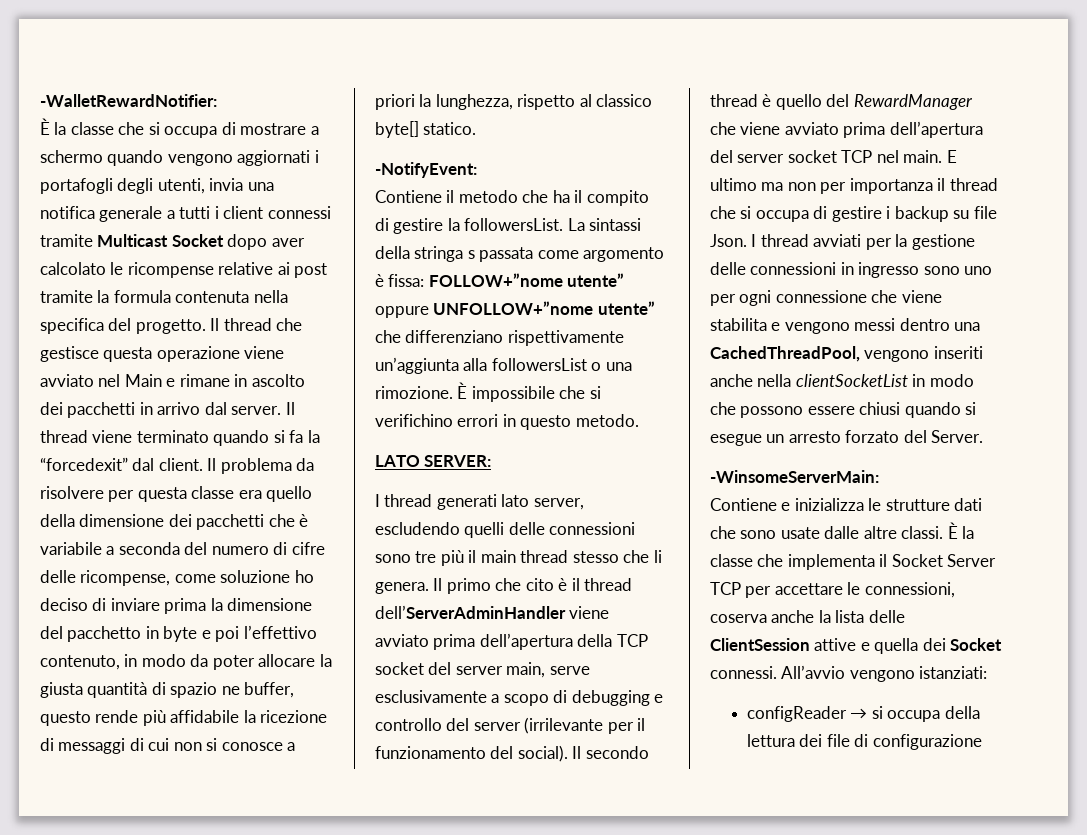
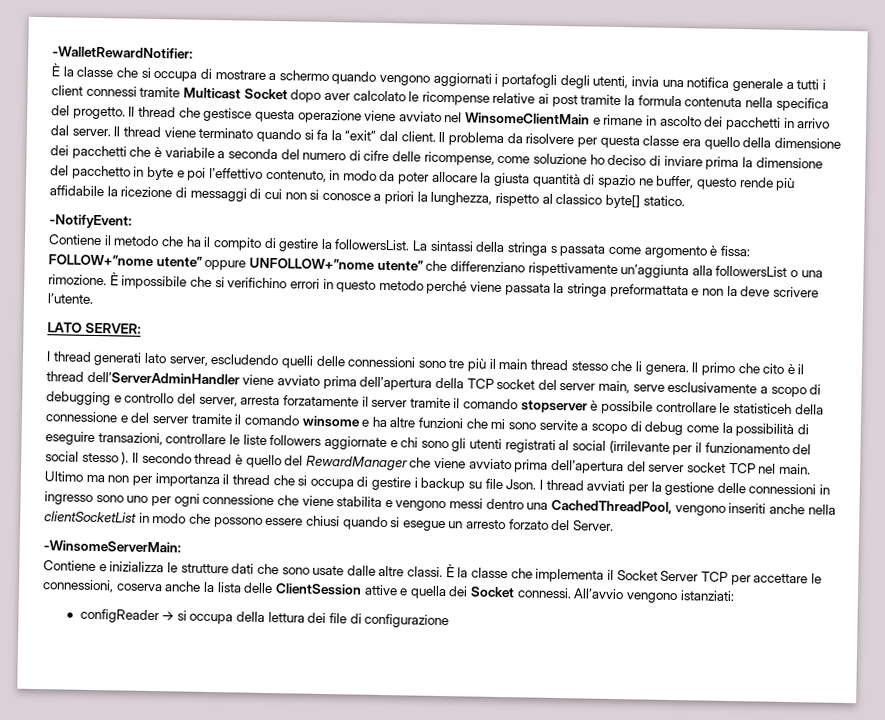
[124,374,162,387] Main -> [465,112,591,126] WinsomeClientMain
[40,457,128,471] “forcedexit” -> [344,130,377,141] “exit”
[575,414,639,427] metodo. -> [378,279,819,299] [47,293,94,304] metodo perché viene passata la stringa preformattata e non la deve scrivere l’utente.
[473,722,521,731] server -> [198,395,824,415] [45,411,809,438] [45,431,607,453] server, arresta forzatamente il server tramite il comando stopserver è possibile controllare le statisticeh della connessione e del server tramite il comando winsome e ha altre funzioni che mi sono servite a scopo di debug come la possibilità di eseguire transazioni, controllare le liste followers aggiornate e chi sono gli utenti registrati al social
[517,745,568,762] social). -> [45,451,130,465] social stesso ).
[946,150,957,163] [710,178,757,191] E ultimo -> [44,471,84,482] Ultimo

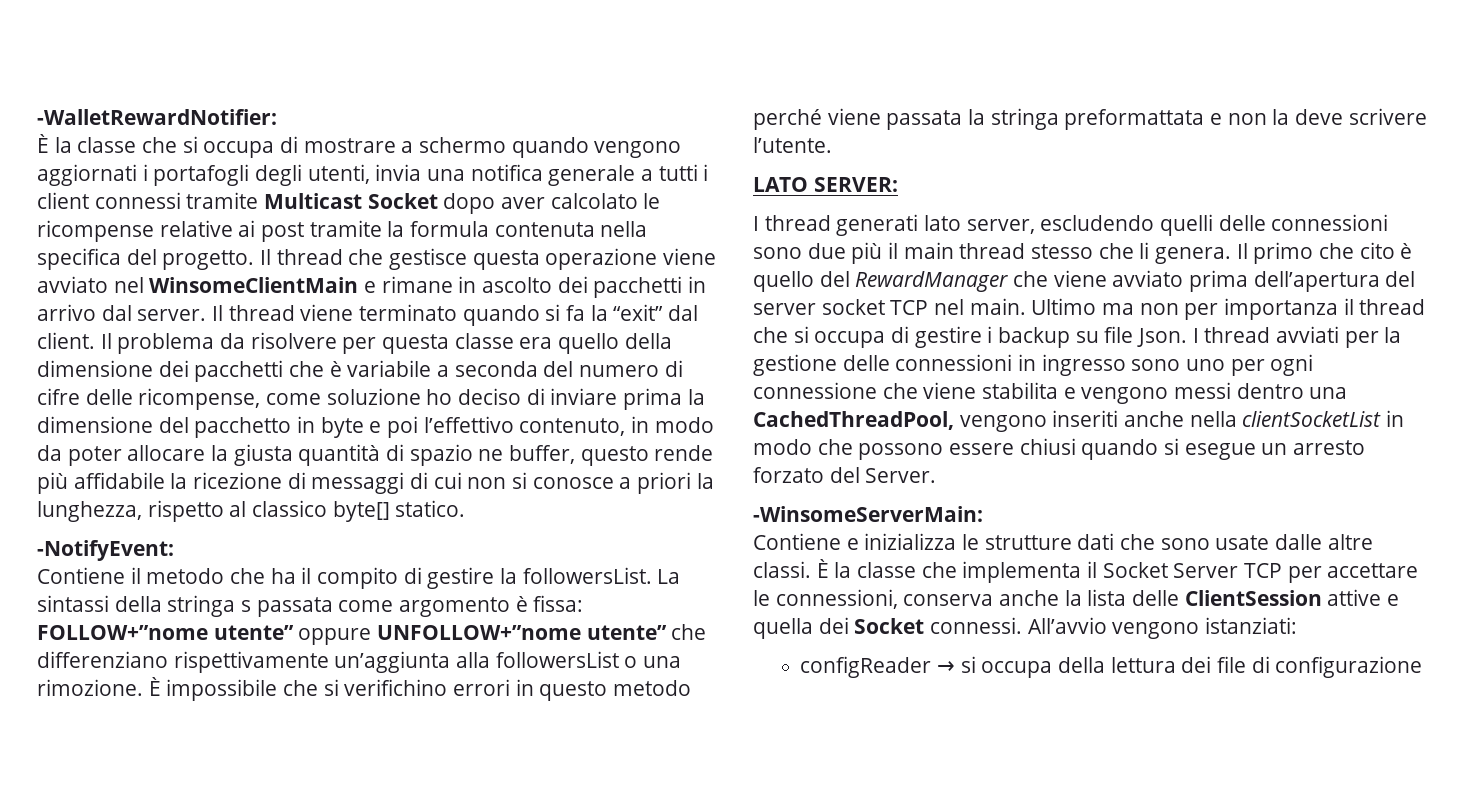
[448,359,466,369] tre -> [807,243,846,259] due
[797,364,805,375] [46,371,822,398] [46,391,824,415] [45,411,809,438] [45,431,812,456] [45,451,243,465] il thread dell’ServerAdminHandler viene avviato prima dell’apertura della TCP socket del server main, serve esclusivamente a scopo di debugging e controllo del server, arresta forzatamente il server tramite il comando stopserver è possibile controllare le statisticeh della connessione e del server tramite il comando winsome e ha altre funzioni che mi sono servite a scopo di debug come la possibilità di eseguire transazioni, controllare le liste followers aggiornate e chi sono gli utenti registrati al social (irrilevante per il funzionamento del social stesso ). Il secondo thread è -> (1413, 251) none
[115,583,163,592] coserva -> [903,594,994,606] conserva

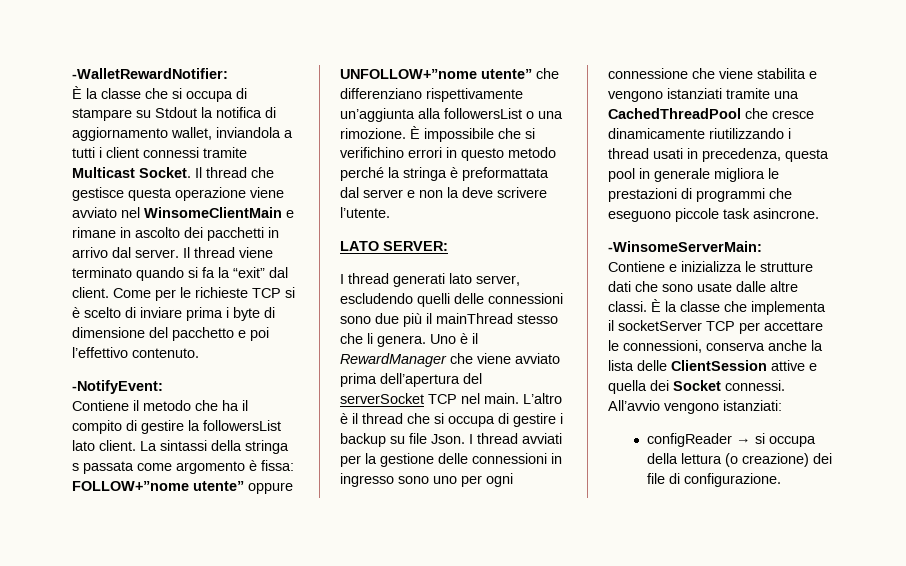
[303,137,682,158] [37,164,636,186] mostrare a schermo quando vengono aggiornati i portafogli degli utenti, invia una notifica generale -> [72,107,276,121] [72,127,281,141] stampare su Stdout la notifica di aggiornamento wallet, inviandola
[367,193,661,214] [37,220,648,242] [37,248,255,270] Socket dopo aver calcolato le ricompense relative ai post tramite la formula contenuta nella specifica del progetto. -> [139,167,191,178] Socket.
[100,332,672,354] [37,360,683,382] [37,388,705,410] Il problema da risolvere per questa classe era quello della dimensione dei pacchetti che è variabile a seconda del numero di cifre delle ricompense, come soluzione ho deciso di inviare prima la -> [113,287,295,301] [72,307,275,321] Come per le richieste TCP si è scelto di inviare prima i byte di
[297,416,364,438] in byte -> (234, 334) none
[519,416,714,436] [37,444,714,466] [37,472,714,494] [37,500,466,522] contenuto, in modo da poter allocare la giusta quantità di spazio ne buffer, questo rende più affidabile la ricezione di messaggi di cui non si conosce a priori la lunghezza, rispetto al classico byte[] statico. -> [132,348,199,358] contenuto.
[522,567,652,584] followersList. -> [203,420,281,431] [72,440,136,451] followersList lato client.
[827,108,1205,130] viene passata la stringa preformattata -> [388,167,549,181] [340,187,403,198] la stringa è preformattata dal server
[903,242,1026,259] main thread -> [436,313,513,324] mainThread
[1236,242,1413,264] [753,271,850,292] Il primo che cito è quello del -> [430,333,478,344] Uno è il
[753,299,885,315] server socket -> [340,393,424,404] serverSocket
[1031,298,1339,320] Ultimo ma non per importanza -> [523,393,562,404] [340,413,348,424] L’altro è
[1174,382,1348,399] [753,410,1405,432] [753,438,1366,460] [753,467,937,483] messi dentro una CachedThreadPool, vengono inseriti anche nella clientSocketList in modo che possono essere chiusi quando si esegue un arresto forzato del Server. -> [667,88,799,99] [608,108,814,119] [608,128,791,139] [608,148,829,162] [608,168,779,182] [608,188,792,202] [608,208,819,222] istanziati tramite una CachedThreadPool che cresce dinamicamente riutilizzando i thread usati in precedenza, questa pool in generale migliora le prestazioni di programmi che eseguono piccole task asincrone.
[1102,562,1239,578] Socket Server -> [618,320,702,331] socketServer
(1176, 665) none -> [725,453,810,467] (o creazione)
[1275,656,1423,678] configurazione -> [684,473,782,487] configurazione.

